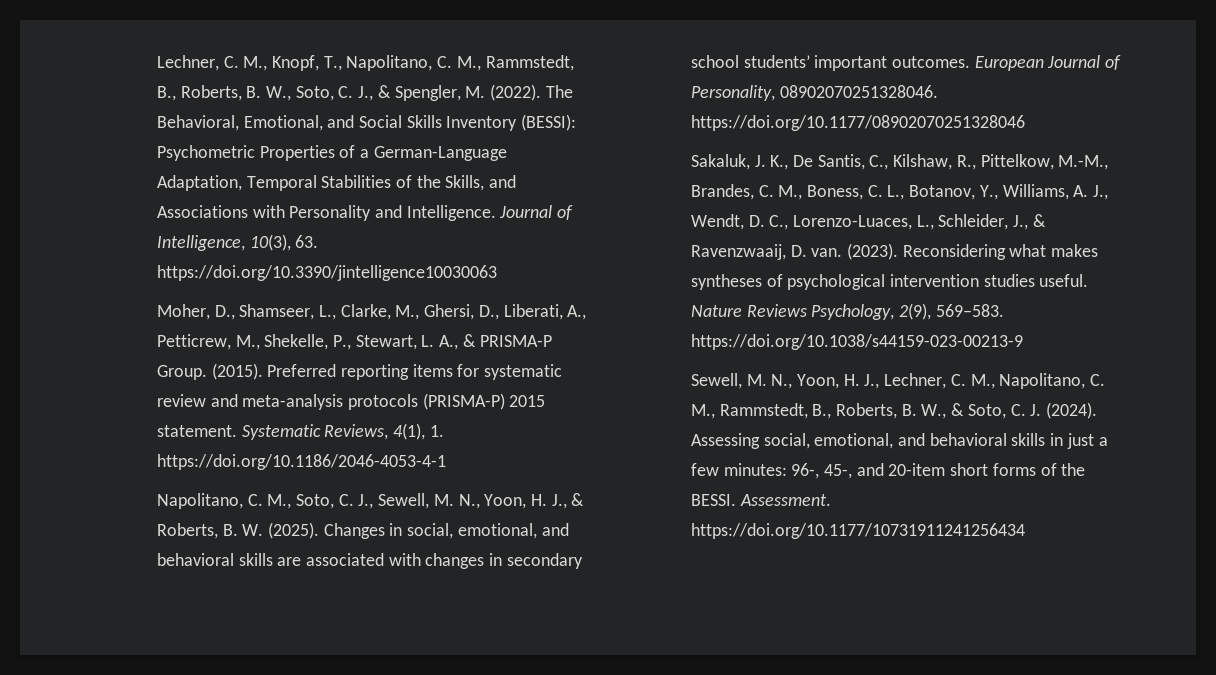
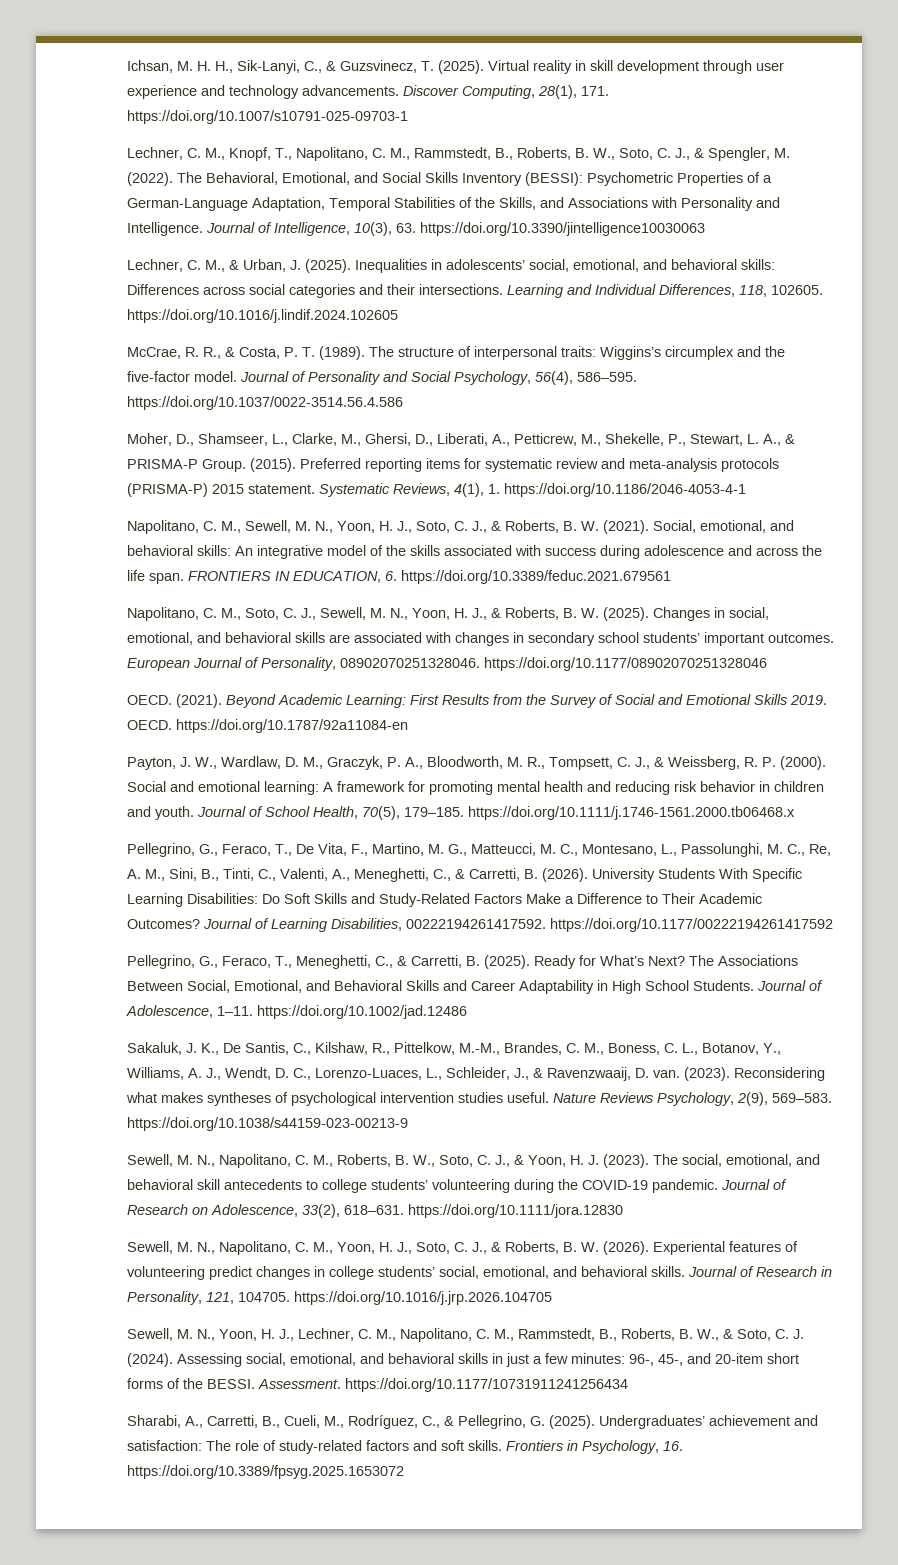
(156, 63) none -> [127,60,785,74] [127,85,610,99] [127,110,409,124] Ichsan, M. H. H., Sik-Lanyi, C., & Guzsvinecz, T. (2025). Virtual reality in skill development through user experience and technology advancements. Discover Computing, 28(1), 171. https://doi.org/10.1007/s10791-025-09703-1 //
(497, 273) none -> [127,259,776,273] [127,284,824,298] [127,309,399,323] [127,346,786,360] [127,371,638,385] [127,396,404,410] // Lechner, C. M., & Urban, J. (2025). Inequalities in adolescents’ social, emotional, and behavioral skills: Differences across social categories and their intersections. Learning and Individual Differences, 118, 102605. https://doi.org/10.1016/j.lindif.2024.102605 // McCrae, R. R., & Costa, P. T. (1989). The structure of interpersonal traits: Wiggins’s circumplex and the five-factor model. Journal of Personality and Social Psychology, 56(4), 586–595. https://doi.org/10.1037/0022-3514.56.4.586
(446, 462) none -> [127,520,795,534] [127,545,823,559] [127,570,672,584] // Napolitano, C. M., Sewell, M. N., Yoon, H. J., Soto, C. J., & Roberts, B. W. (2021). Social, emotional, and behavioral skills: An integrative model of the skills associated with success during adolescence and across the life span. FRONTIERS IN EDUCATION, 6. https://doi.org/10.3389/feduc.2021.679561
(1025, 123) none -> [127,694,828,708] [127,719,409,733] [127,756,827,770] [127,781,825,795] [127,806,796,820] [127,843,832,857] [127,868,803,882] [127,893,763,907] [127,918,834,932] [127,955,799,969] [127,980,824,994] [126,1005,468,1019] // OECD. (2021). Beyond Academic Learning: First Results from the Survey of Social and Emotional Skills 2019. OECD. https://doi.org/10.1787/92a11084-en // Payton, J. W., Wardlaw, D. M., Graczyk, P. A., Bloodworth, M. R., Tompsett, C. J., & Weissberg, R. P. (2000). Social and emotional learning: A framework for promoting mental health and reducing risk behavior in children and youth. Journal of School Health, 70(5), 179–185. https://doi.org/10.1111/j.1746-1561.2000.tb06468.x // Pellegrino, G., Feraco, T., De Vita, F., Martino, M. G., Matteucci, M. C., Montesano, L., Passolunghi, M. C., Re, A. M., Sini, B., Tinti, C., Valenti, A., Meneghetti, C., & Carretti, B. (2026). University Students With Specific Learning Disabilities: Do Soft Skills and Study-Related Factors Make a Difference to Their Academic Outcomes? Journal of Learning Disabilities, 00222194261417592. https://doi.org/10.1177/00222194261417592 // Pellegrino, G., Feraco, T., Meneghetti, C., & Carretti, B. (2025). Ready for What’s Next? The Associations Between Social, Emotional, and Behavioral Skills and Career Adaptability in High School Students. Journal of Adolescence, 1–11. https://doi.org/10.1002/jad.12486
(1023, 342) none -> [127,1154,821,1168] [127,1179,788,1193] [127,1204,624,1218] [127,1241,799,1255] [127,1266,833,1280] [127,1291,553,1305] // Sewell, M. N., Napolitano, C. M., Roberts, B. W., Soto, C. J., & Yoon, H. J. (2023). The social, emotional, and behavioral skill antecedents to college students’ volunteering during the COVID-19 pandemic. Journal of Research on Adolescence, 33(2), 618–631. https://doi.org/10.1111/jora.12830 // Sewell, M. N., Napolitano, C. M., Yoon, H. J., Soto, C. J., & Roberts, B. W. (2026). Experiental features of volunteering predict changes in college students’ social, emotional, and behavioral skills. Journal of Research in Personality, 121, 104705. https://doi.org/10.1016/j.jrp.2026.104705
(1025, 531) none -> [127,1415,819,1429] [127,1440,684,1454] [127,1465,405,1479] // Sharabi, A., Carretti, B., Cueli, M., Rodríguez, C., & Pellegrino, G. (2025). Undergraduates’ achievement and satisfaction: The role of study-related factors and soft skills. Frontiers in Psychology, 16. https://doi.org/10.3389/fpsyg.2025.1653072

